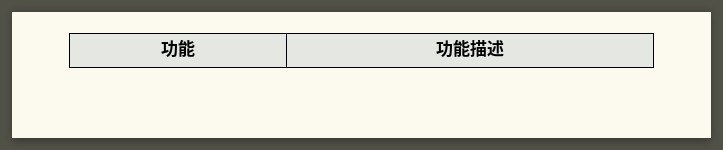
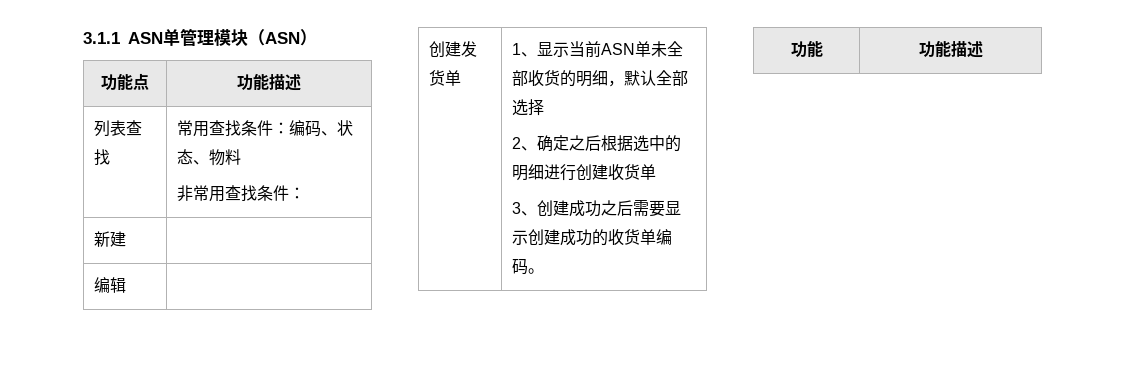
(161, 49) none -> [83,28,317,46] [101,73,149,91] [237,73,301,91] [94,120,143,137] [94,149,111,165] [177,120,354,137] [177,149,242,166] [177,185,306,202] [94,231,127,247] [94,277,127,293] [429,41,478,58] [429,70,462,86] [512,41,684,58] [512,70,689,87] [512,99,545,116] [512,135,682,152] [512,164,657,181] [512,200,682,217] [512,229,673,246] [512,258,545,275] 3.1.1 ASN单管理模块（ASN） // 功能点 | 功能描述 // 列表查找 | 常用查找条件：编码、状态、物料 // 非常用查找条件： // 新建 | // 编辑 | // 创建发货单 | 1、显示当前ASN单未全部收货的明细，默认全部选择 // 2、确定之后根据选中的明细进行创建收货单 // 3、创建成功之后需要显示创建成功的收货单编码。 //

